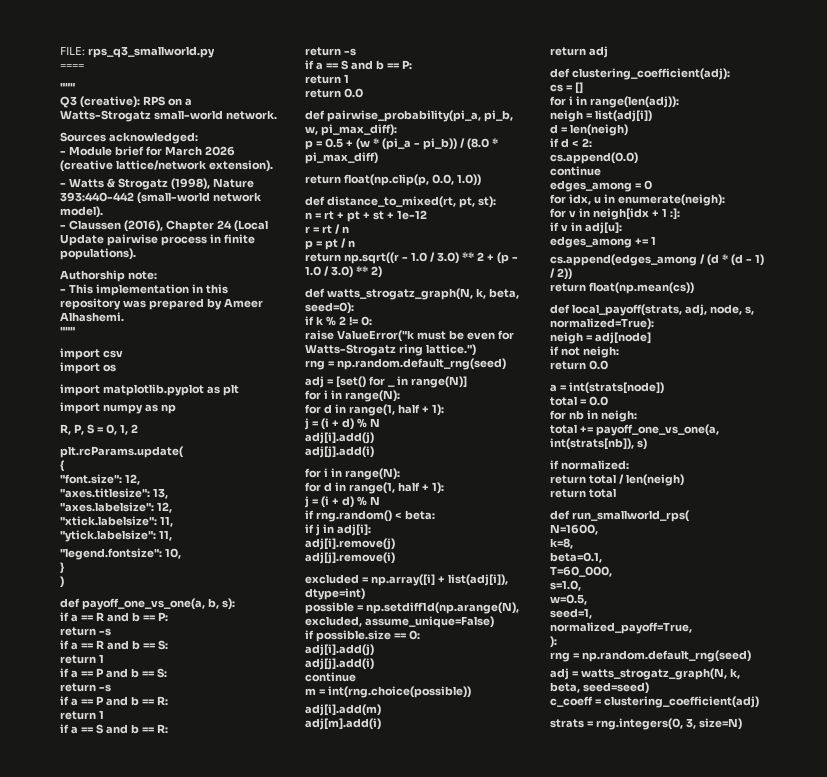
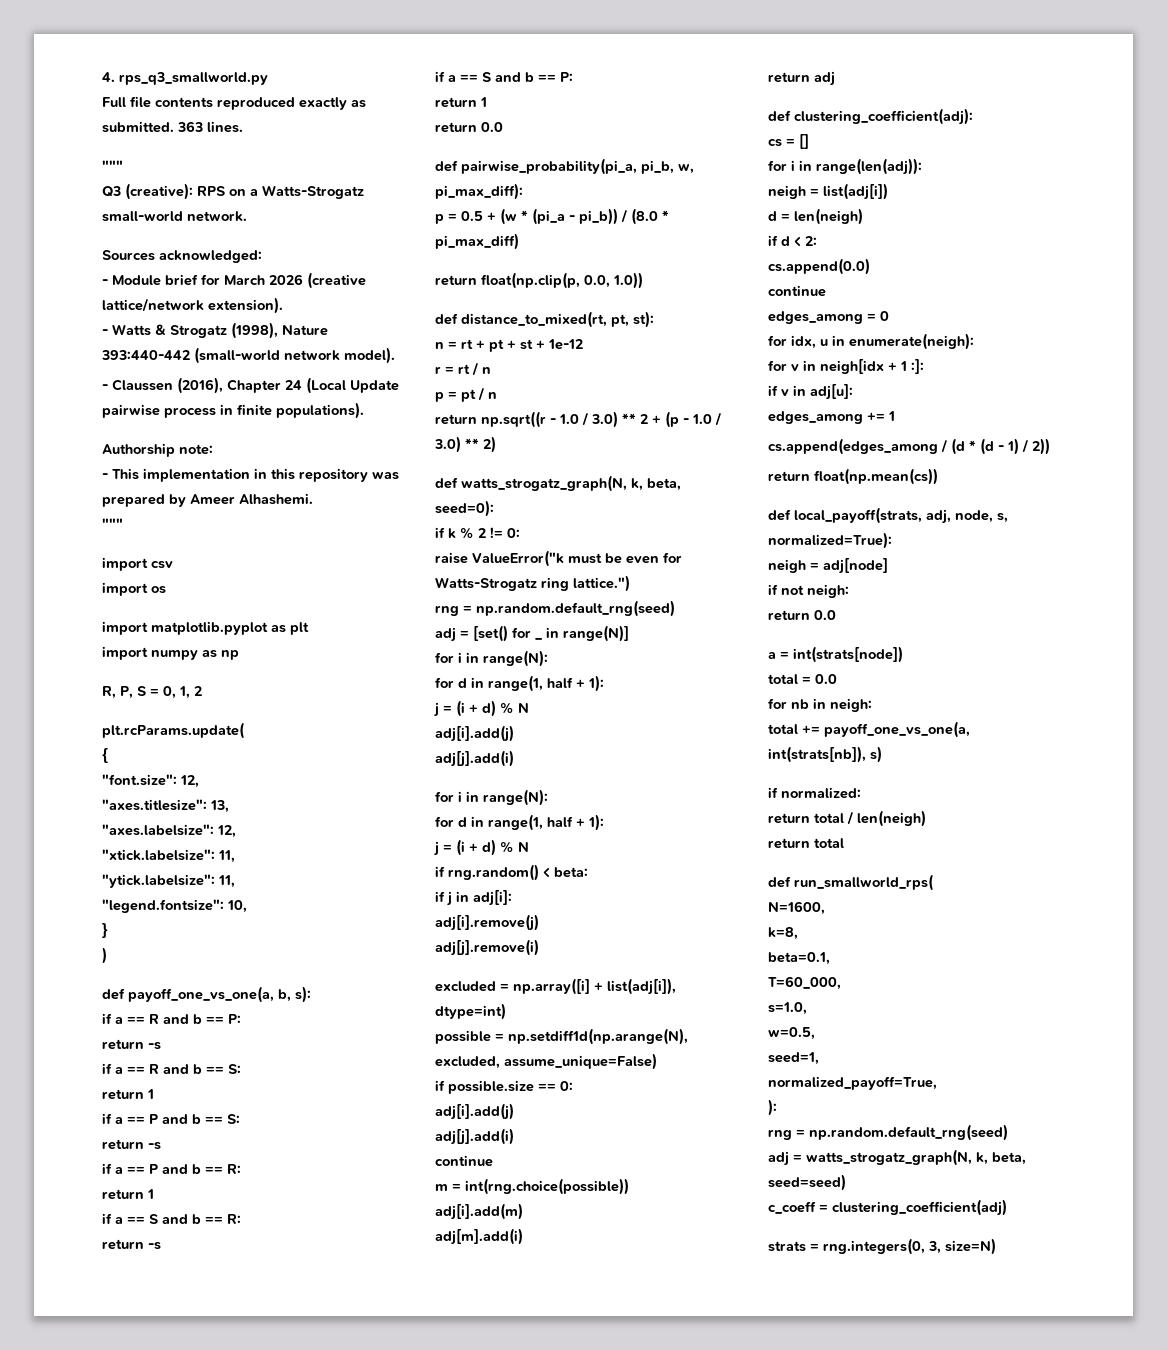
[60,46,85,55] FILE: -> [102,72,115,82] 4.
[60,63,84,69] ==== -> [102,96,366,110] [102,121,243,133] Full file contents reproduced exactly as submitted. 363 lines.

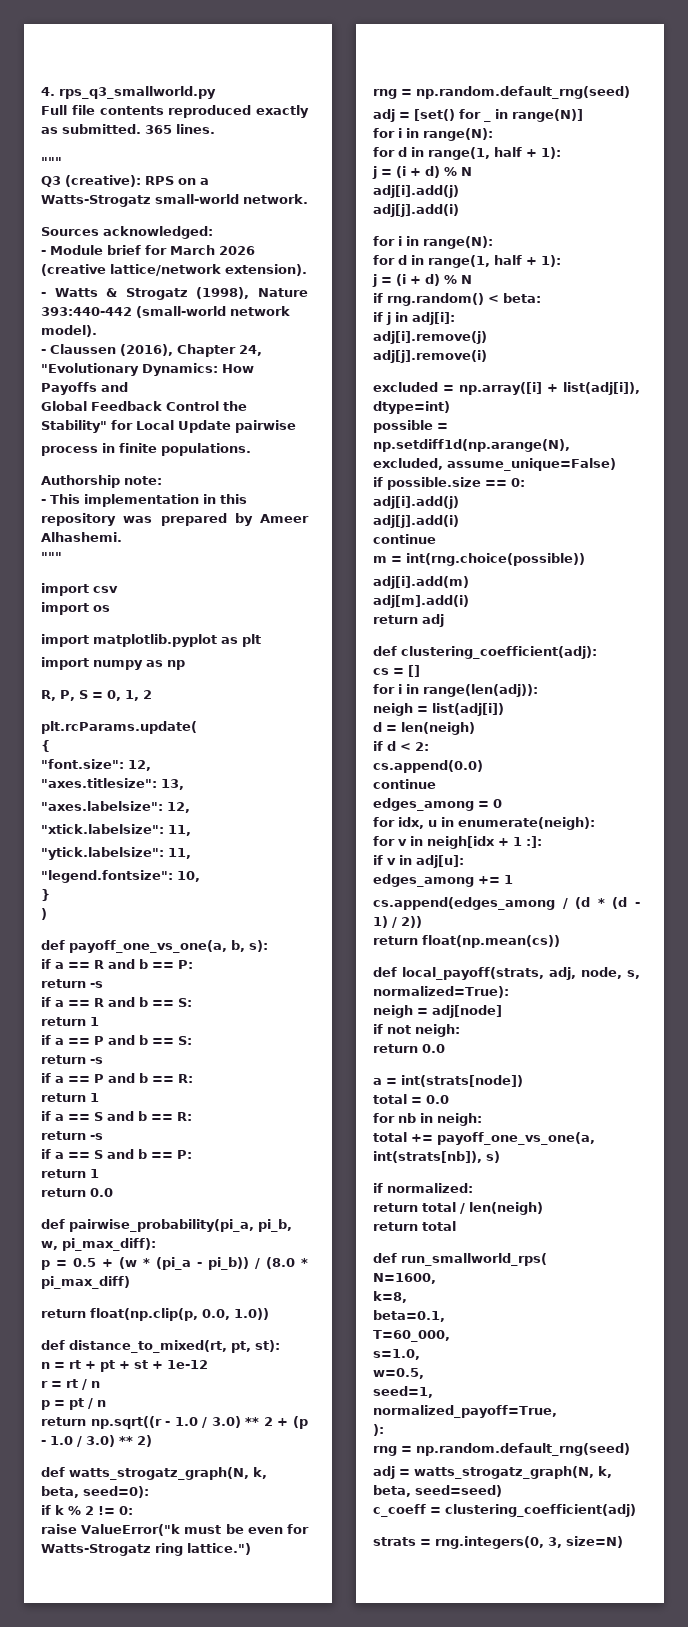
[177,121,203,132] 363 -> [145,125,172,134] 365
[285,377,346,394] 24 (Local -> [239,345,262,356] [41,363,254,376] [41,382,128,395] [41,401,247,411] [41,420,174,433] 24, "Evolutionary Dynamics: How Payoffs and // Global Feedback Control the Stability" for Local
(160, 411) none -> (296, 426) //
[276,402,364,419] populations). -> [161,443,251,456] populations.

